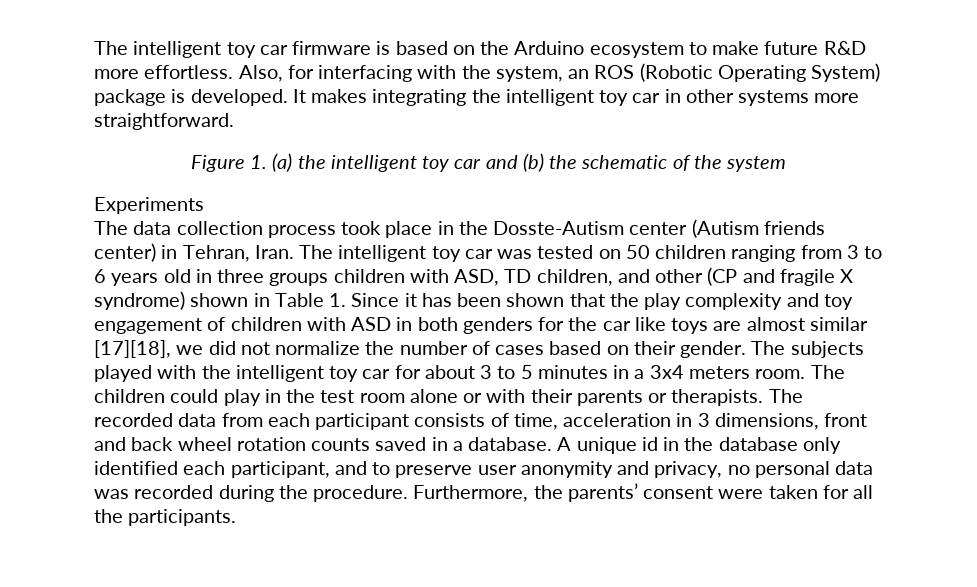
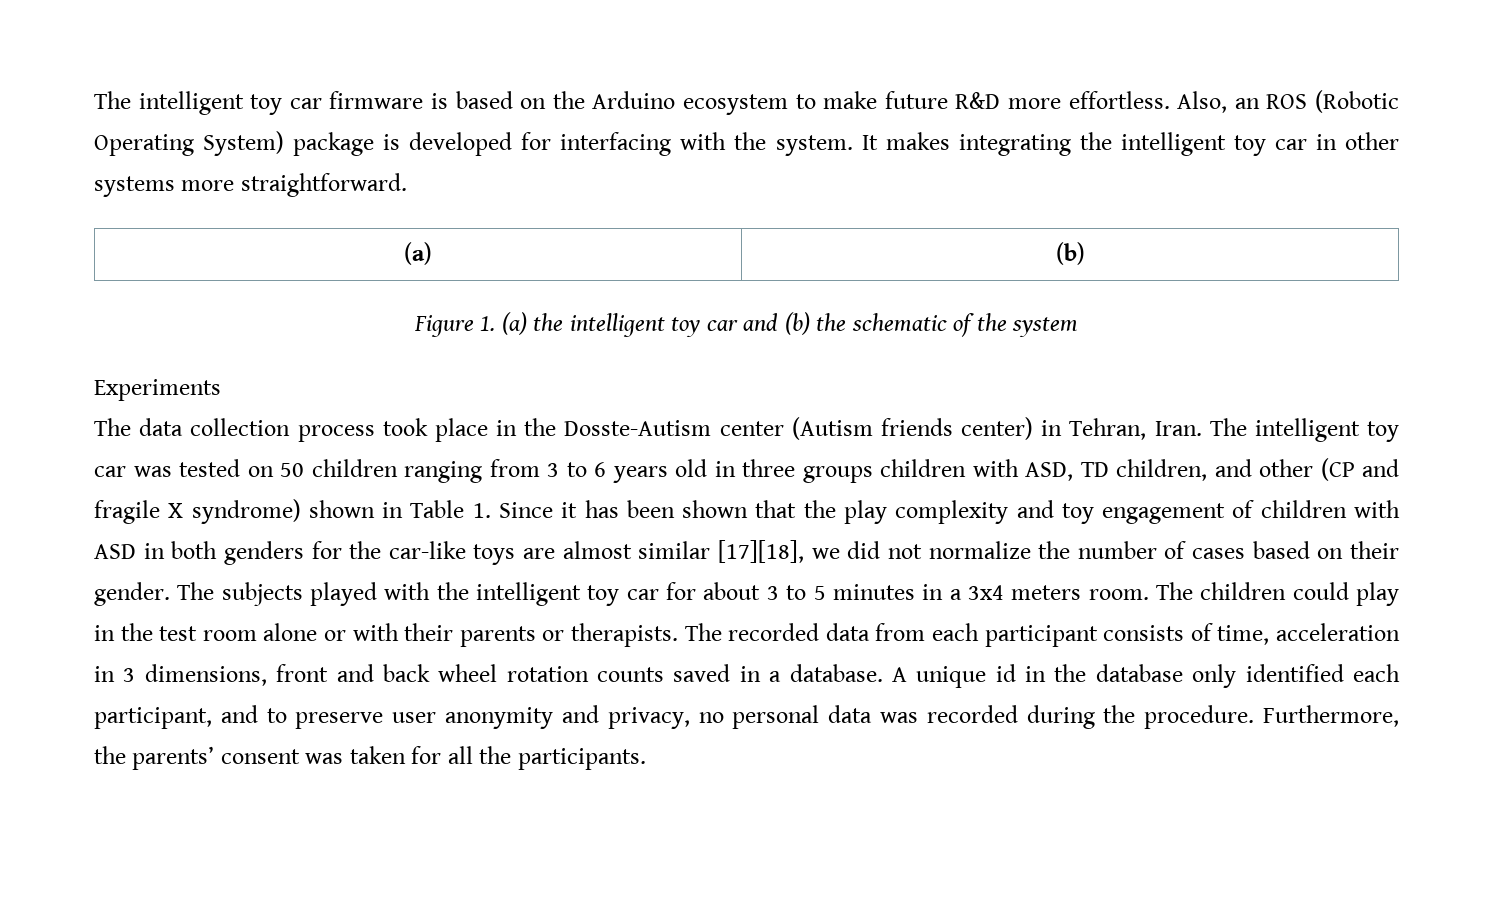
[287,65,563,82] for interfacing with the system, -> (1228, 102) none
[190,89,288,106] developed. -> [409,132,853,156] developed for interfacing with the system.
(234, 121) none -> [404,242,432,265] [1055,242,1085,265] // (a) | (b)
[602,317,666,331] car like -> [388,541,466,559] car-like
[718,489,764,499] were -> [305,753,344,764] was

